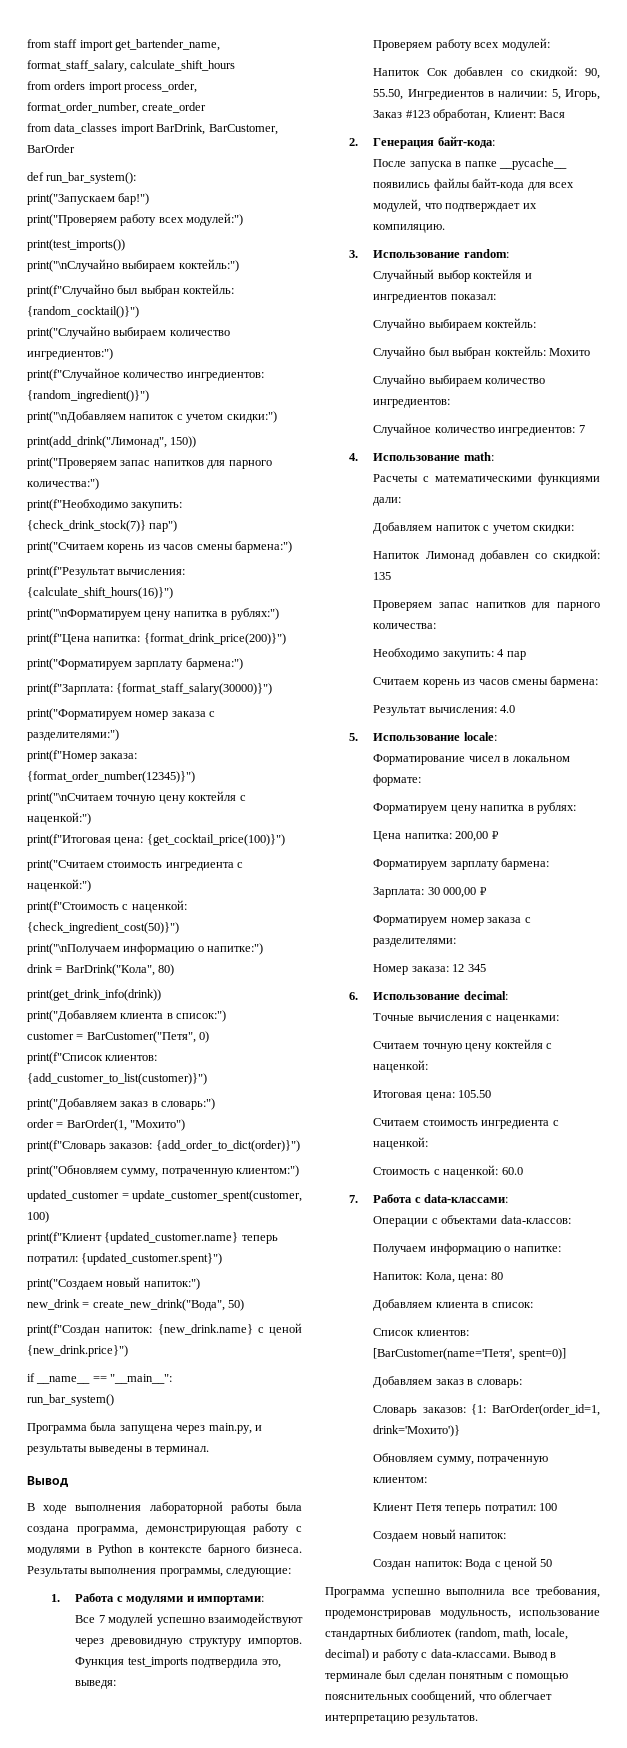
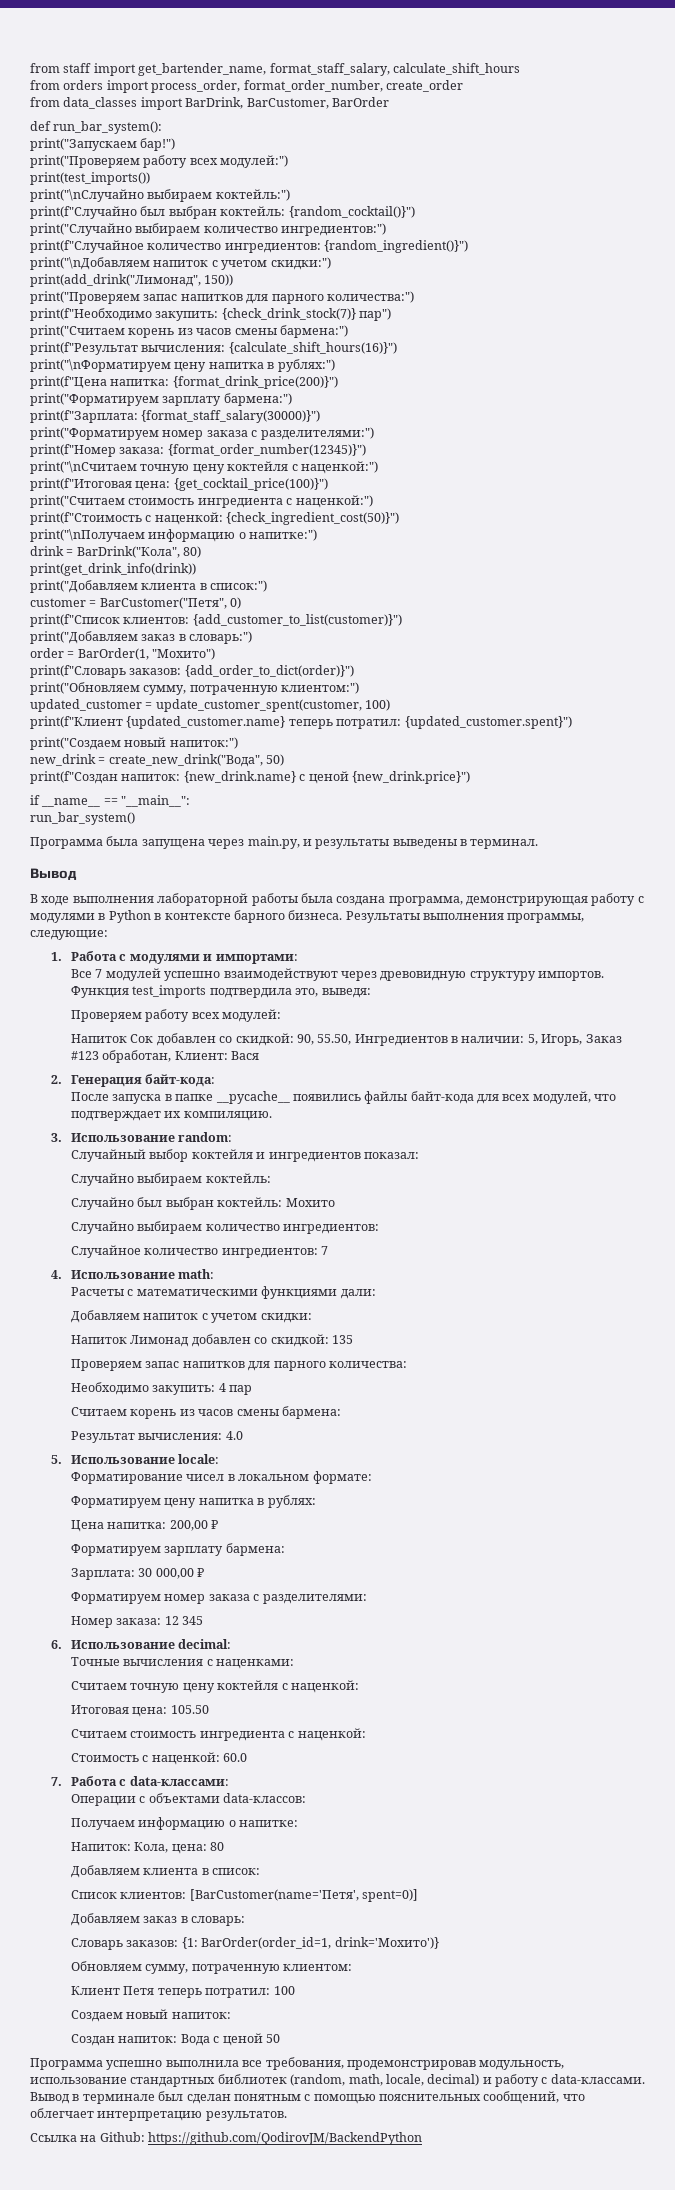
(479, 1719) none -> [30,2132,423,2145] // Ссылка на Github: https://github.com/QodirovJM/BackendPython

